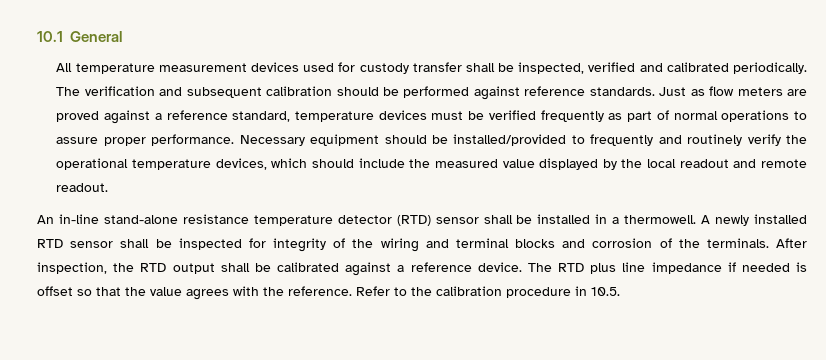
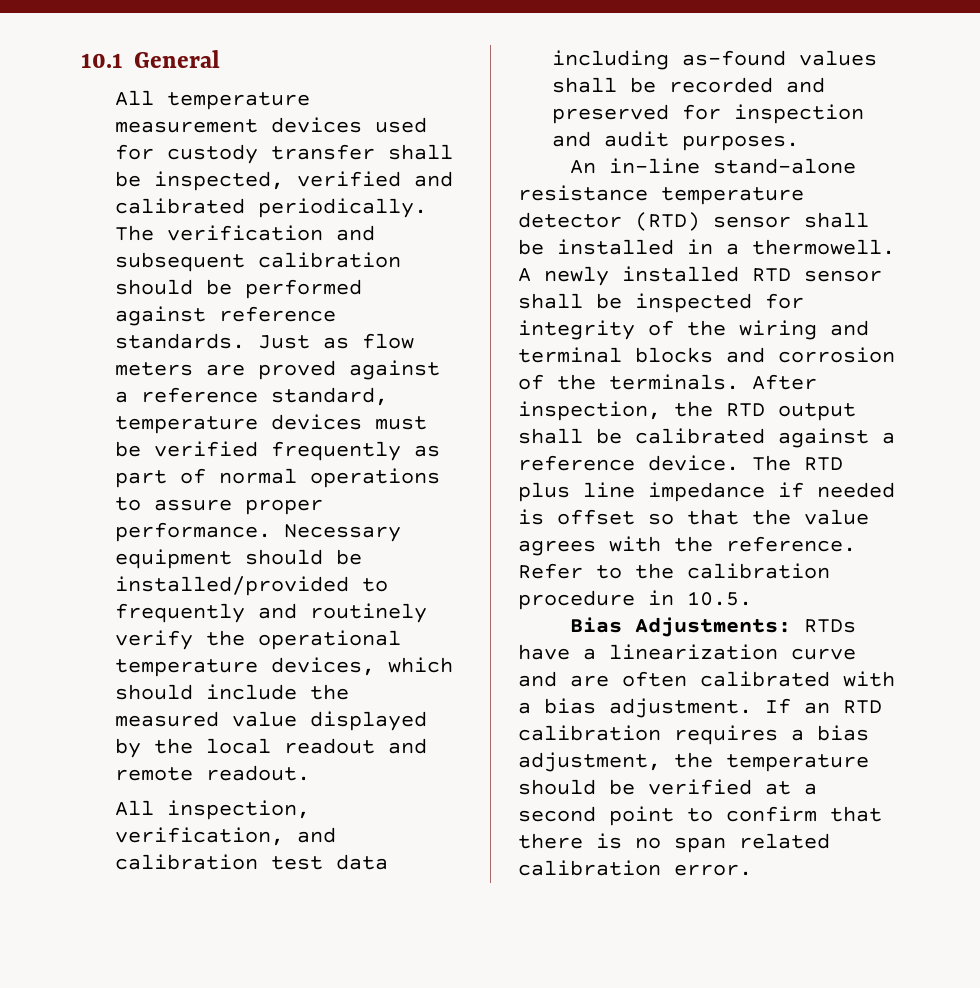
(109, 187) none -> [115,800,311,820] [115,827,337,846] [115,854,389,870] [552,50,878,70] [552,77,826,93] [552,104,865,124] [552,131,800,151] // All inspection, verification, and calibration test data including as-found values shall be recorded and preserved for inspection and audit purposes.
(620, 291) none -> [569,617,856,637] [518,644,856,660] [518,671,895,687] [518,698,882,718] [518,725,869,745] [518,752,869,772] [518,779,817,795] [518,806,882,826] [518,833,830,853] [518,860,752,876] // Bias Adjustments: RTDs have a linearization curve and are often calibrated with a bias adjustment. If an RTD calibration requires a bias adjustment, the temperature should be verified at a second point to confirm that there is no span related calibration error.

